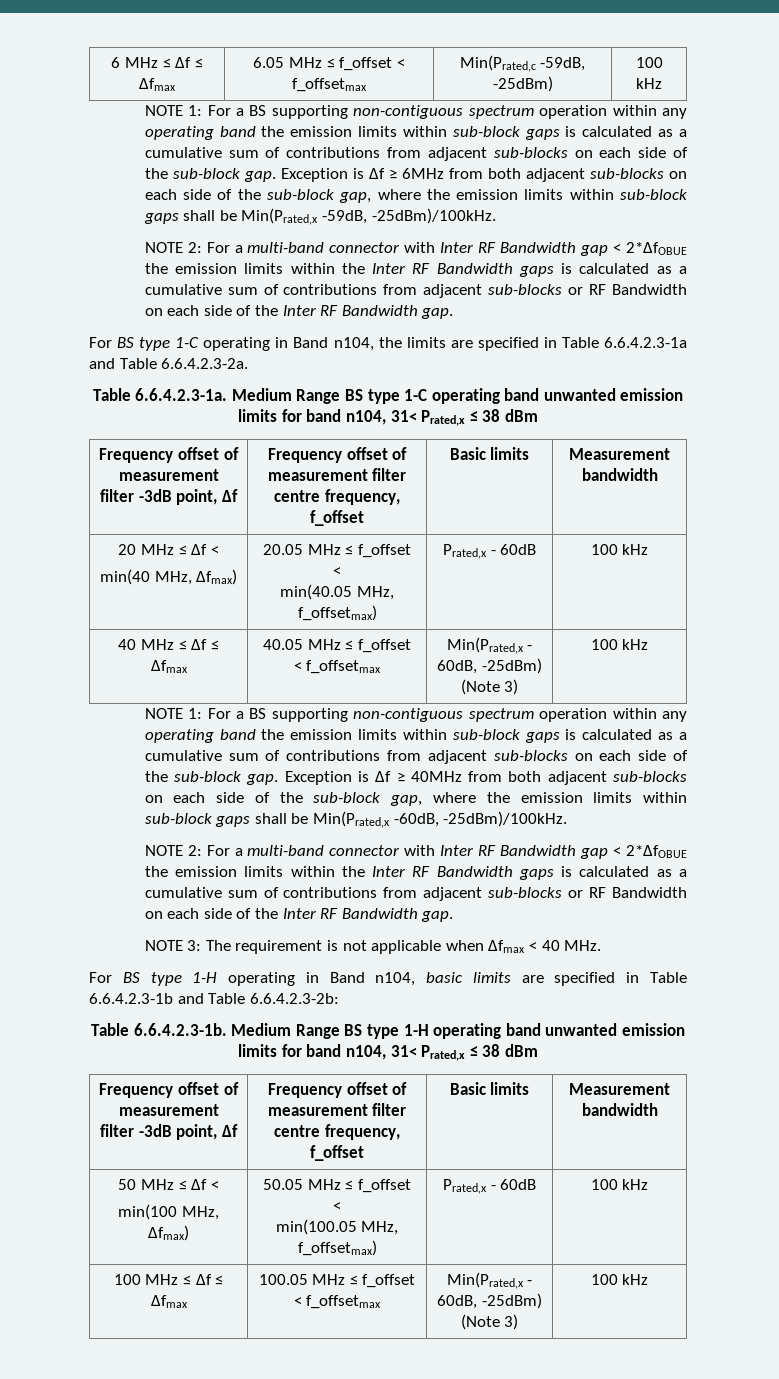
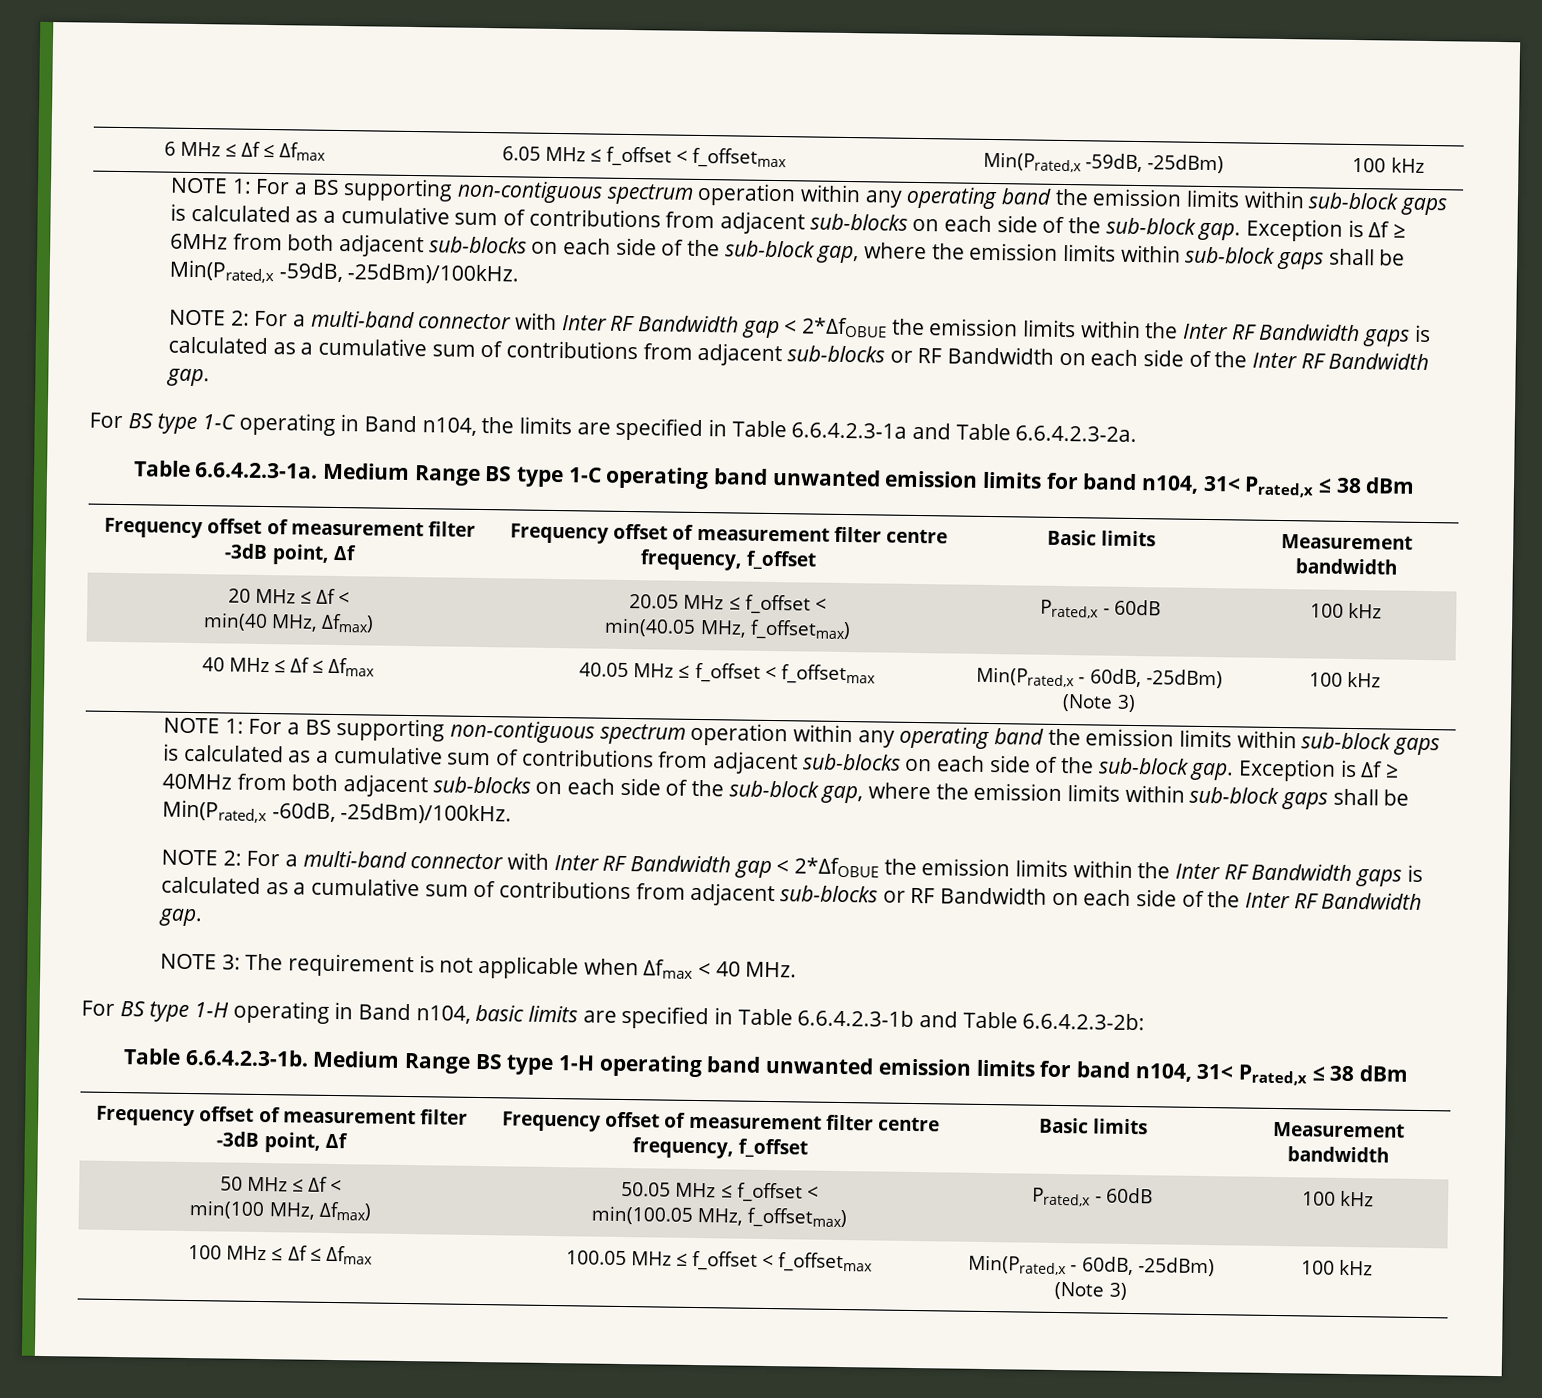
[459,55,536,72] Min(Prated,c -> [982,151,1082,173] Min(Prated,x

